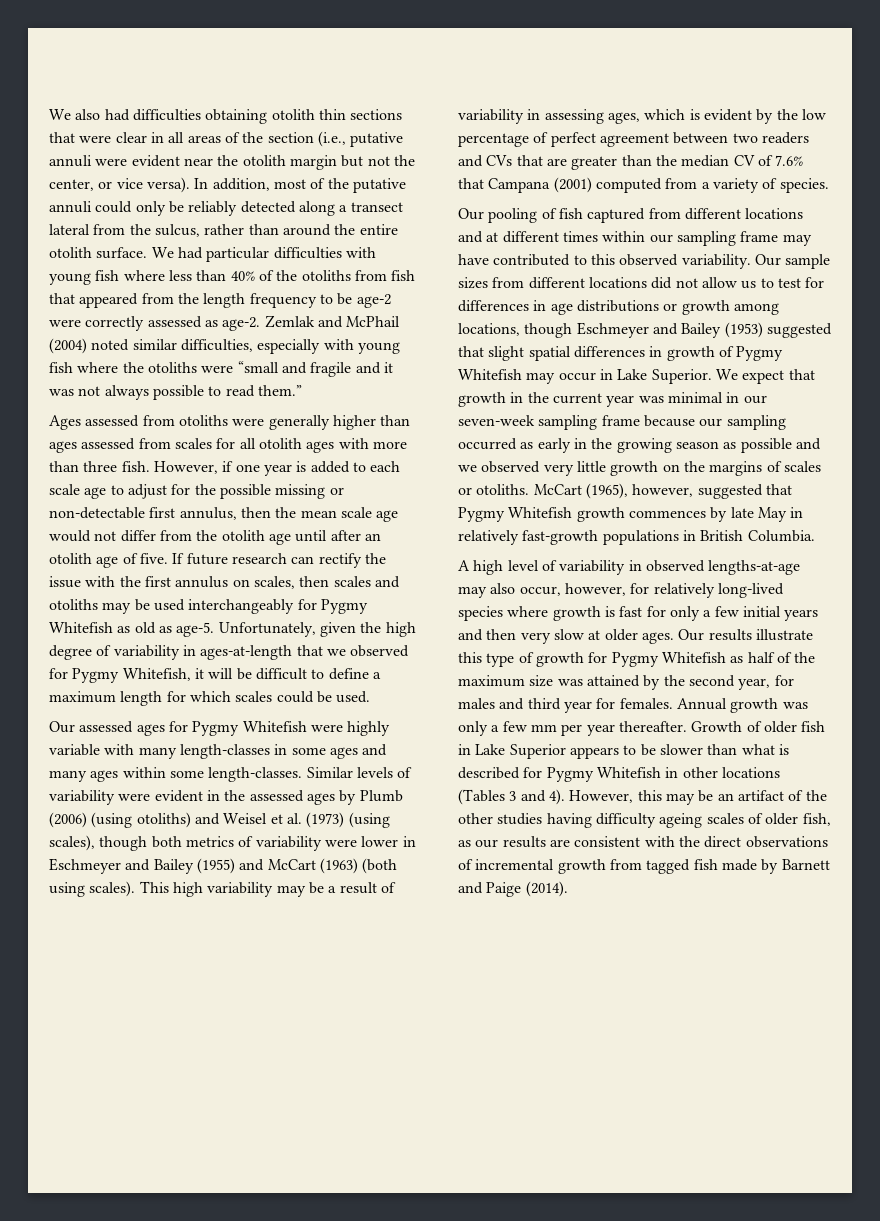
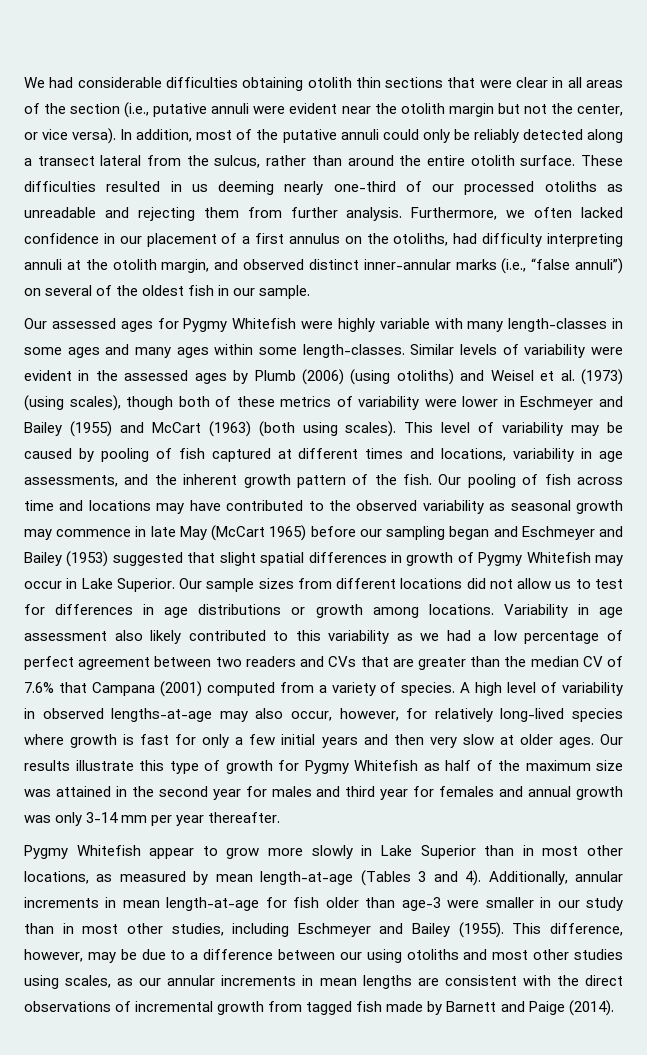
[49,109,130,121] We also had -> [24,77,162,88] We had considerable
[151,247,376,262] [49,270,416,285] [49,293,391,308] [49,315,401,331] [49,338,400,354] [49,361,393,377] [49,385,302,400] [49,415,411,430] [49,438,407,453] [49,461,401,476] [49,484,344,499] [49,507,399,522] [49,530,381,545] [49,553,386,568] [49,576,400,589] [49,599,368,614] [49,622,416,637] [49,645,410,660] [49,668,381,683] [49,691,371,706] We had particular difficulties with young fish where less than 40% of the otoliths from fish that appeared from the length frequency to be age-2 were correctly assessed as age-2. Zemlak and McPhail (2004) noted similar difficulties, especially with young fish where the otoliths were “small and fragile and it was not always possible to read them.” // Ages assessed from otoliths were generally higher than ages assessed from scales for all otolith ages with more than three fish. However, if one year is added to each scale age to adjust for the possible missing or non-detectable first annulus, then the mean scale age would not differ from the otolith age until after an otolith age of five. If future research can rectify the issue with the first annulus on scales, then scales and otoliths may be used interchangeably for Pygmy Whitefish as old as age-5. Unfortunately, given the high degree of variability in ages-at-length that we observed for Pygmy Whitefish, it will be difficult to define a maximum length for which scales could be used. -> [581,155,623,166] [24,181,623,195] [24,207,623,221] [24,233,624,247] [24,258,623,274] [24,285,311,299] These difficulties resulted in us deeming nearly one-third of our processed otoliths as unreadable and rejecting them from further analysis. Furthermore, we often lacked confidence in our placement of a first annulus on the otoliths, had difficulty interpreting annuli at the otolith margin, and observed distinct inner-annular marks (i.e., “false annuli”) on several of the oldest fish in our sample.
(182, 842) none -> [215,396,275,407] of these
[172,882,203,897] high -> [441,422,495,433] level of
[328,882,396,894] [458,109,798,124] a result of variability in assessing ages, which is evident by the -> [24,448,623,462] [24,474,623,488] [24,500,624,514] [24,525,623,541] [24,551,623,567] [24,578,623,592] [24,604,624,618] [24,630,487,644] caused by pooling of fish captured at different times and locations, variability in age assessments, and the inherent growth pattern of the fish. Our pooling of fish across time and locations may have contributed to the observed variability as seasonal growth may commence in late May (McCart 1965) before our sampling began and Eschmeyer and Bailey (1953) suggested that slight spatial differences in growth of Pygmy Whitefish may occur in Lake Superior. Our sample sizes from different locations did not allow us to test for differences in age distributions or growth among locations. Variability in age assessment also likely contributed to this variability as we had a
[458,208,804,223] [458,231,812,246] [458,254,831,269] [458,277,825,289] [458,300,779,315] [458,322,832,338] [458,346,784,361] [458,369,815,384] [458,392,767,407] [458,415,786,430] [458,438,821,453] [458,461,821,476] [458,483,792,499] [458,507,804,522] [458,530,815,545] // Our pooling of fish captured from different locations and at different times within our sampling frame may have contributed to this observed variability. Our sample sizes from different locations did not allow us to test for differences in age distributions or growth among locations, though Eschmeyer and Bailey (1953) suggested that slight spatial differences in growth of Pygmy Whitefish may occur in Lake Superior. We expect that growth in the current year was minimal in our seven-week sampling frame because our sampling occurred as early in the growing season as possible and we observed very little growth on the margins of scales or otoliths. McCart (1965), however, suggested that Pygmy Whitefish growth commences by late May in relatively fast-growth populations in British Columbia. // -> (456, 689) none
[643,675,661,690] by -> [115,786,127,797] in
[738,678,771,690] year, -> [212,789,241,800] year
[619,698,727,710] females. Annual -> [439,786,572,797] females and annual
[491,721,527,732] a few -> [86,812,119,823] 3-14
[691,721,826,733] [458,744,789,759] [458,767,780,782] [458,789,827,805] [458,813,831,828] [458,836,546,848] Growth of older fish in Lake Superior appears to be slower than what is described for Pygmy Whitefish in other locations (Tables 3 and 4). However, this may be an artifact of the other studies having difficulty ageing scales of older fish, as our results -> [24,845,624,859] [24,870,623,886] [24,897,623,911] [24,922,623,938] [24,949,624,963] [24,975,412,989] // Pygmy Whitefish appear to grow more slowly in Lake Superior than in most other locations, as measured by mean length-at-age (Tables 3 and 4). Additionally, annular increments in mean length-at-age for fish older than age-3 were smaller in our study than in most other studies, including Eschmeyer and Bailey (1955). This difference, however, may be due to a difference between our using otoliths and most other studies using scales, as our annular increments in mean lengths

